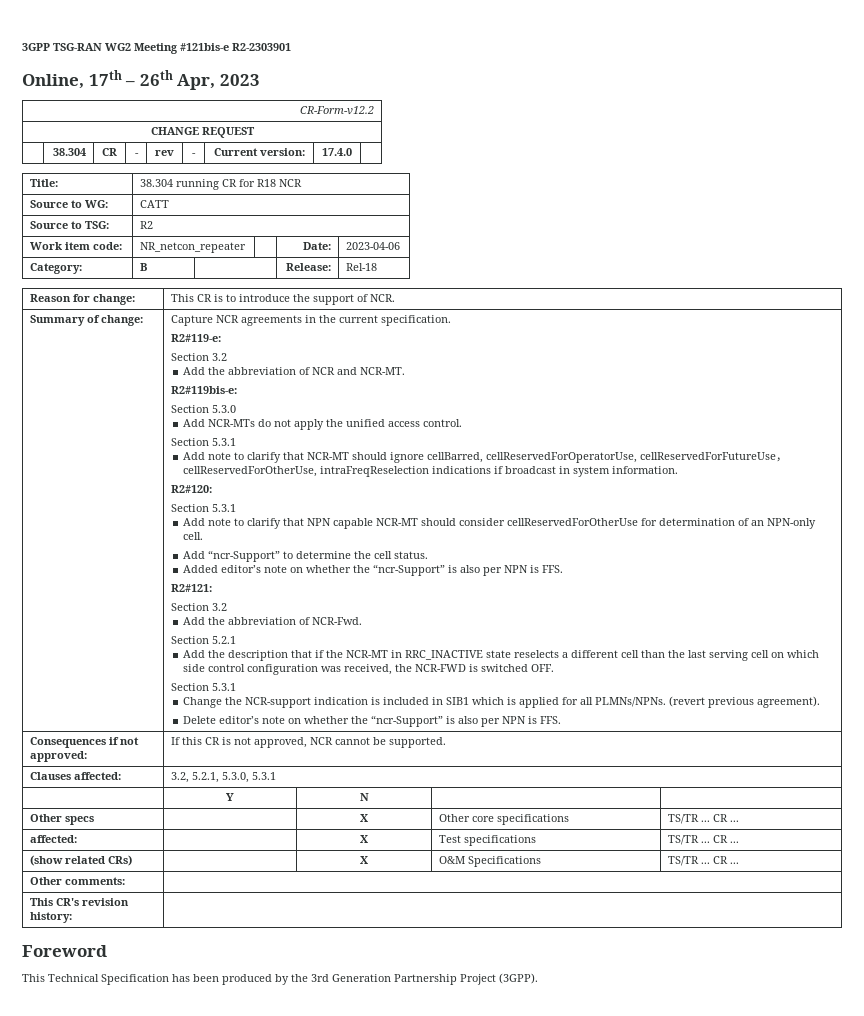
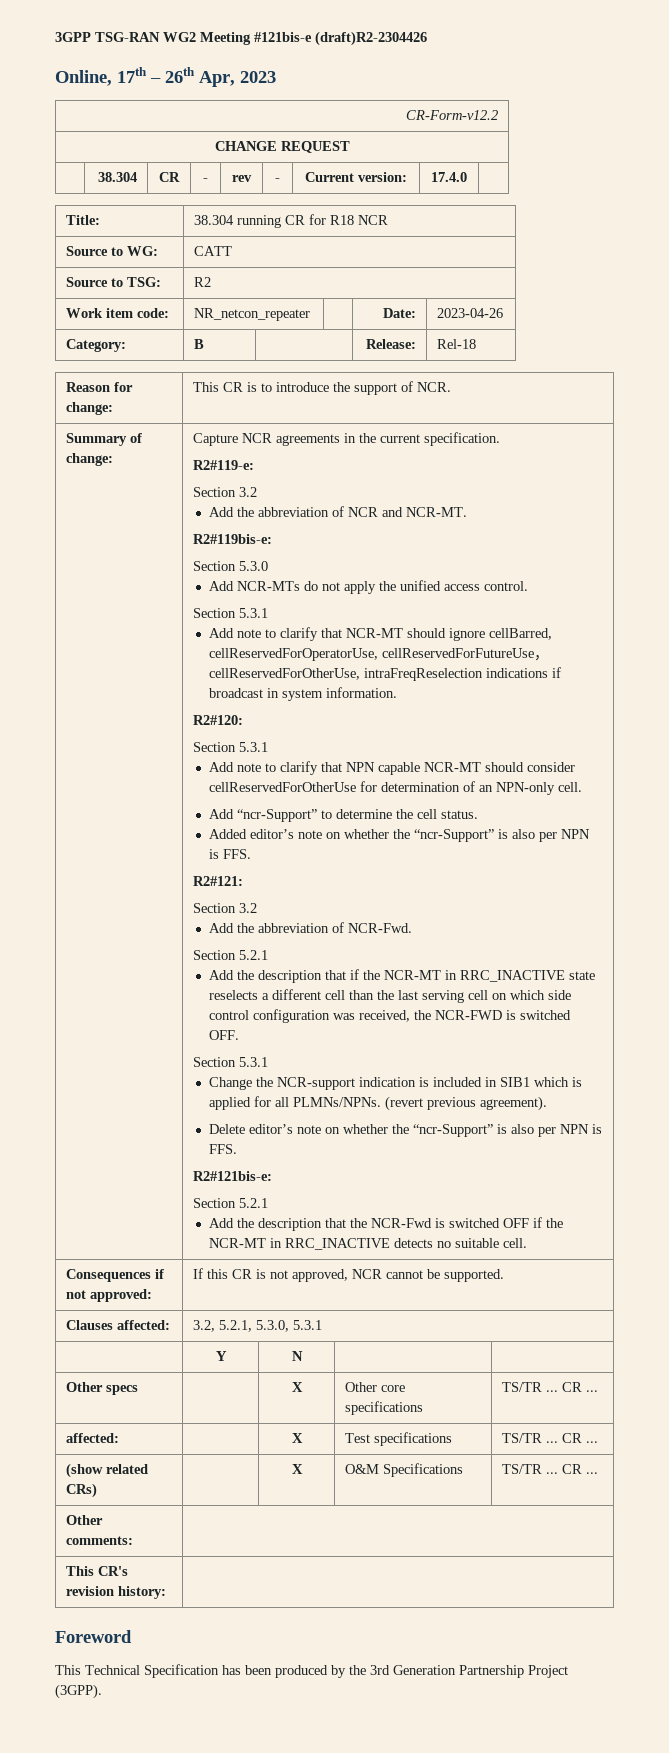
[232,43,291,51] R2-2303901 -> [315,31,427,46] (draft)R2-2304426
[345,242,400,250] 2023-04-06 -> [437,308,504,318] 2023-04-26
(562, 720) none -> [193,1171,273,1181] [193,1198,269,1208] [209,1217,564,1231] [209,1238,528,1250] // R2#121bis-e: // Section 5.2.1 // Add the description that the NCR-Fwd is switched OFF if the NCR-MT in RRC_INACTIVE detects no suitable cell.

